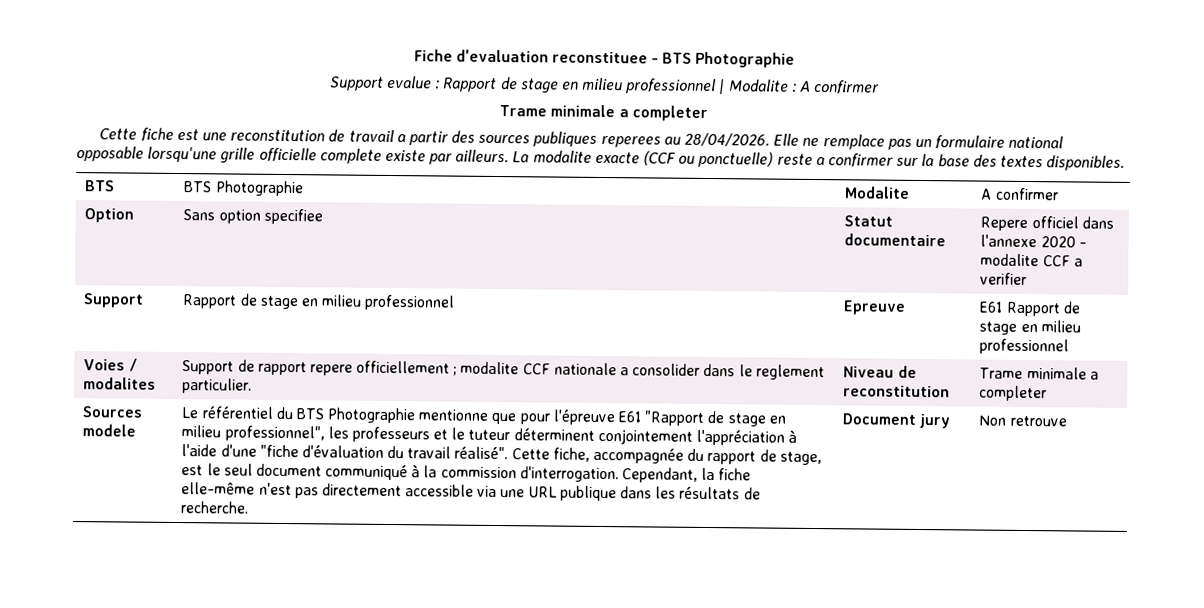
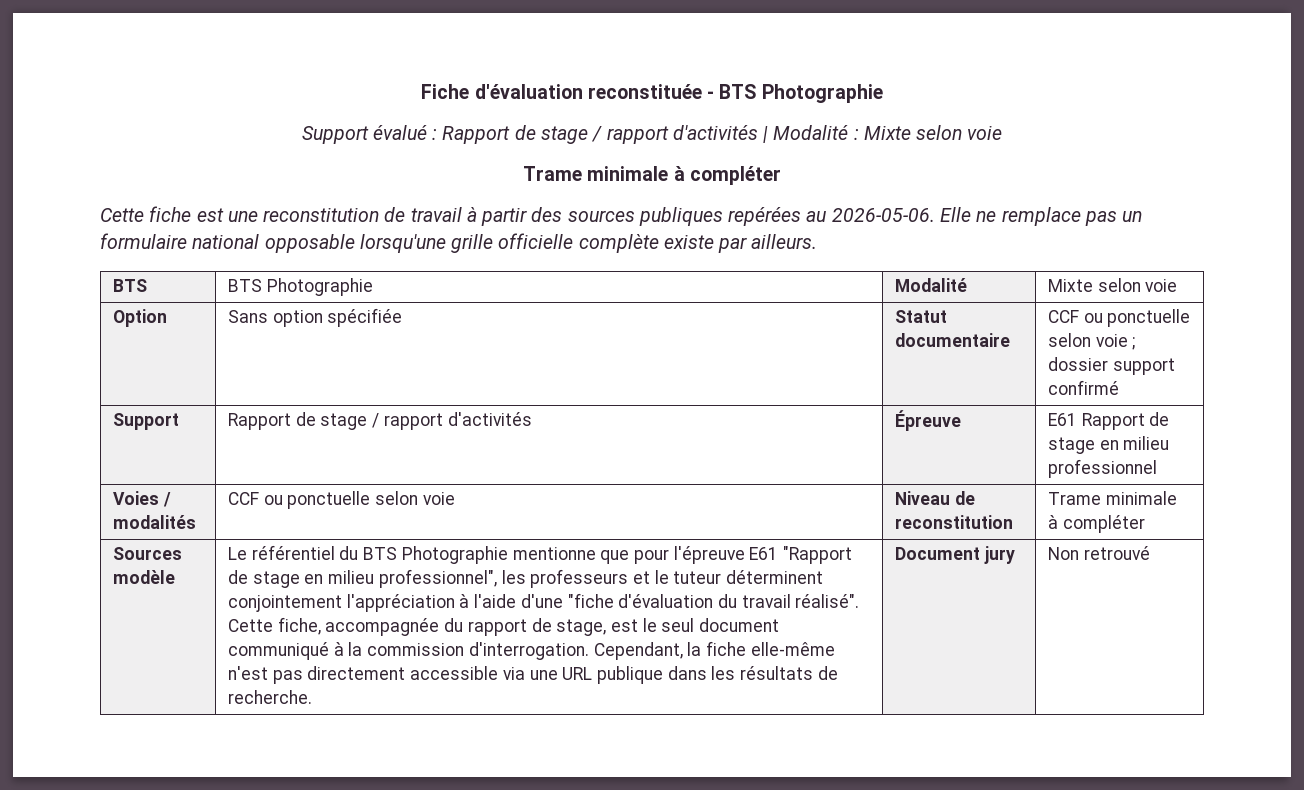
[455,49,648,64] d'evaluation reconstituee -> [474,84,702,99] d'évaluation reconstituée
[386,75,432,89] evalue -> [372,125,427,140] évalué
[561,77,881,95] [499,104,708,121] en milieu professionnel | Modalite : A confirmer // Trame minimale a completer -> [591,125,1003,144] [523,166,781,185] / rapport d'activités | Modalité : Mixte selon voie // Trame minimale à compléter
[396,134,406,143] a -> [466,207,477,222] à
[600,132,771,148] reperees au 28/04/2026. -> [728,207,935,226] repérées au 2026-05-06.
[319,148,382,164] complete -> [578,234,659,253] complète
[512,150,1126,171] La modalite exacte (CCF ou ponctuelle) reste a confirmer sur la base des textes disponibles. -> (818, 241) none
[845,186,911,199] [981,187,1059,201] Modalite | A confirmer -> [894,278,967,292] [1047,278,1178,292] Modalité | Mixte selon voie
[263,208,323,225] specifiee -> [327,308,403,327] spécifiée
[980,216,1114,232] [980,234,1087,248] [980,253,1083,267] [980,272,1028,286] Repere officiel dans l'annexe 2020 - modalite CCF a verifier -> [1047,309,1191,327] [1047,333,1136,350] [1047,357,1175,375] [1047,380,1119,395] CCF ou ponctuelle selon voie ; dossier support confirmé
[300,294,456,311] [843,300,907,315] en milieu professionnel | Epreuve -> [372,412,532,430] [894,410,961,431] / rapport d'activités | Épreuve
[83,377,157,390] [182,359,825,381] [182,378,253,394] modalites | Support de rapport repere officiellement ; modalite CCF nationale a consolider dans le reglement particulier. -> [112,515,196,529] [227,491,455,509] modalités | CCF ou ponctuelle selon voie
[1089,371,1099,380] [979,385,1048,402] a completer -> [1047,515,1145,533] à compléter
[82,424,137,437] modele -> [112,570,175,584] modèle
[1009,415,1067,427] retrouve -> [1083,546,1150,560] retrouvé

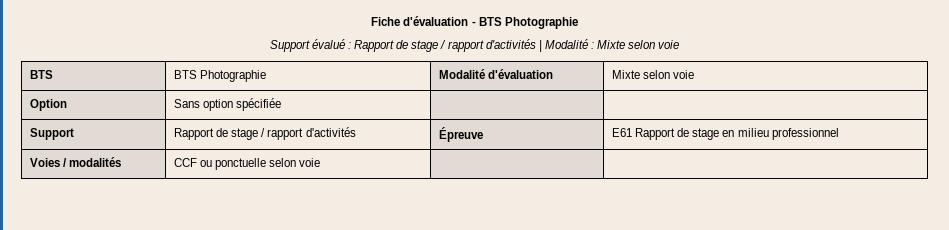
[587,84,702,99] reconstituée -> (469, 21) none
[523,166,781,185] [100,206,1143,226] [100,233,818,253] // Trame minimale à compléter // Cette fiche est une reconstitution de travail à partir des sources publiques repérées au 2026-05-06. Elle ne remplace pas un formulaire national opposable lorsqu'une grille officielle complète existe par ailleurs. -> (680, 44) none
(967, 285) none -> [488,69,554,79] d'évaluation
[894,310,947,323] [894,333,1010,347] [1047,309,1191,327] [1047,333,1136,350] [1047,357,1175,375] [1047,380,1119,395] Statut documentaire | CCF ou ponctuelle selon voie ; dossier support confirmé -> (282, 104) |
[894,491,975,505] [894,515,1013,529] [1047,491,1177,505] [1047,515,1145,533] [112,547,182,560] [112,570,175,584] [227,545,853,564] [227,569,824,588] [227,593,860,612] [227,617,780,636] [227,641,835,660] [227,666,838,684] [227,690,312,704] [894,546,1015,564] [1047,546,1150,560] Niveau de reconstitution | Trame minimale à compléter // Sources modèle | Le référentiel du BTS Photographie mentionne que pour l'épreuve E61 "Rapport de stage en milieu professionnel", les professeurs et le tuteur déterminent conjointement l'appréciation à l'aide d'une "fiche d'évaluation du travail réalisé". Cette fiche, accompagnée du rapport de stage, est le seul document communiqué à la commission d'interrogation. Cependant, la fiche elle-même n'est pas directement accessible via une URL publique dans les résultats de recherche. | Document jury | Non retrouvé -> (321, 162) |

